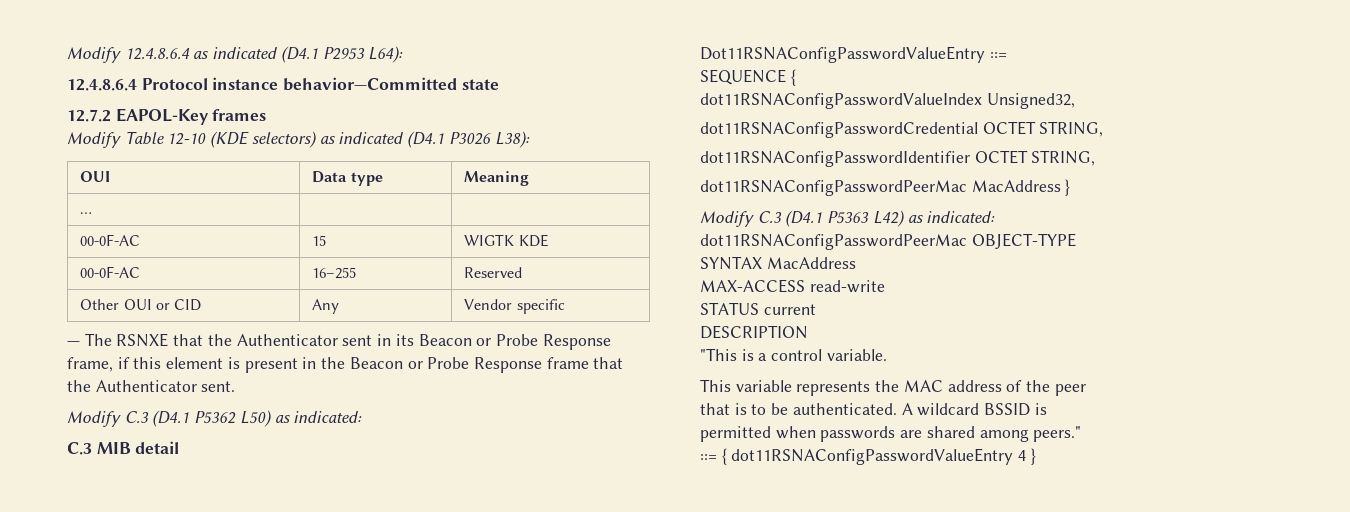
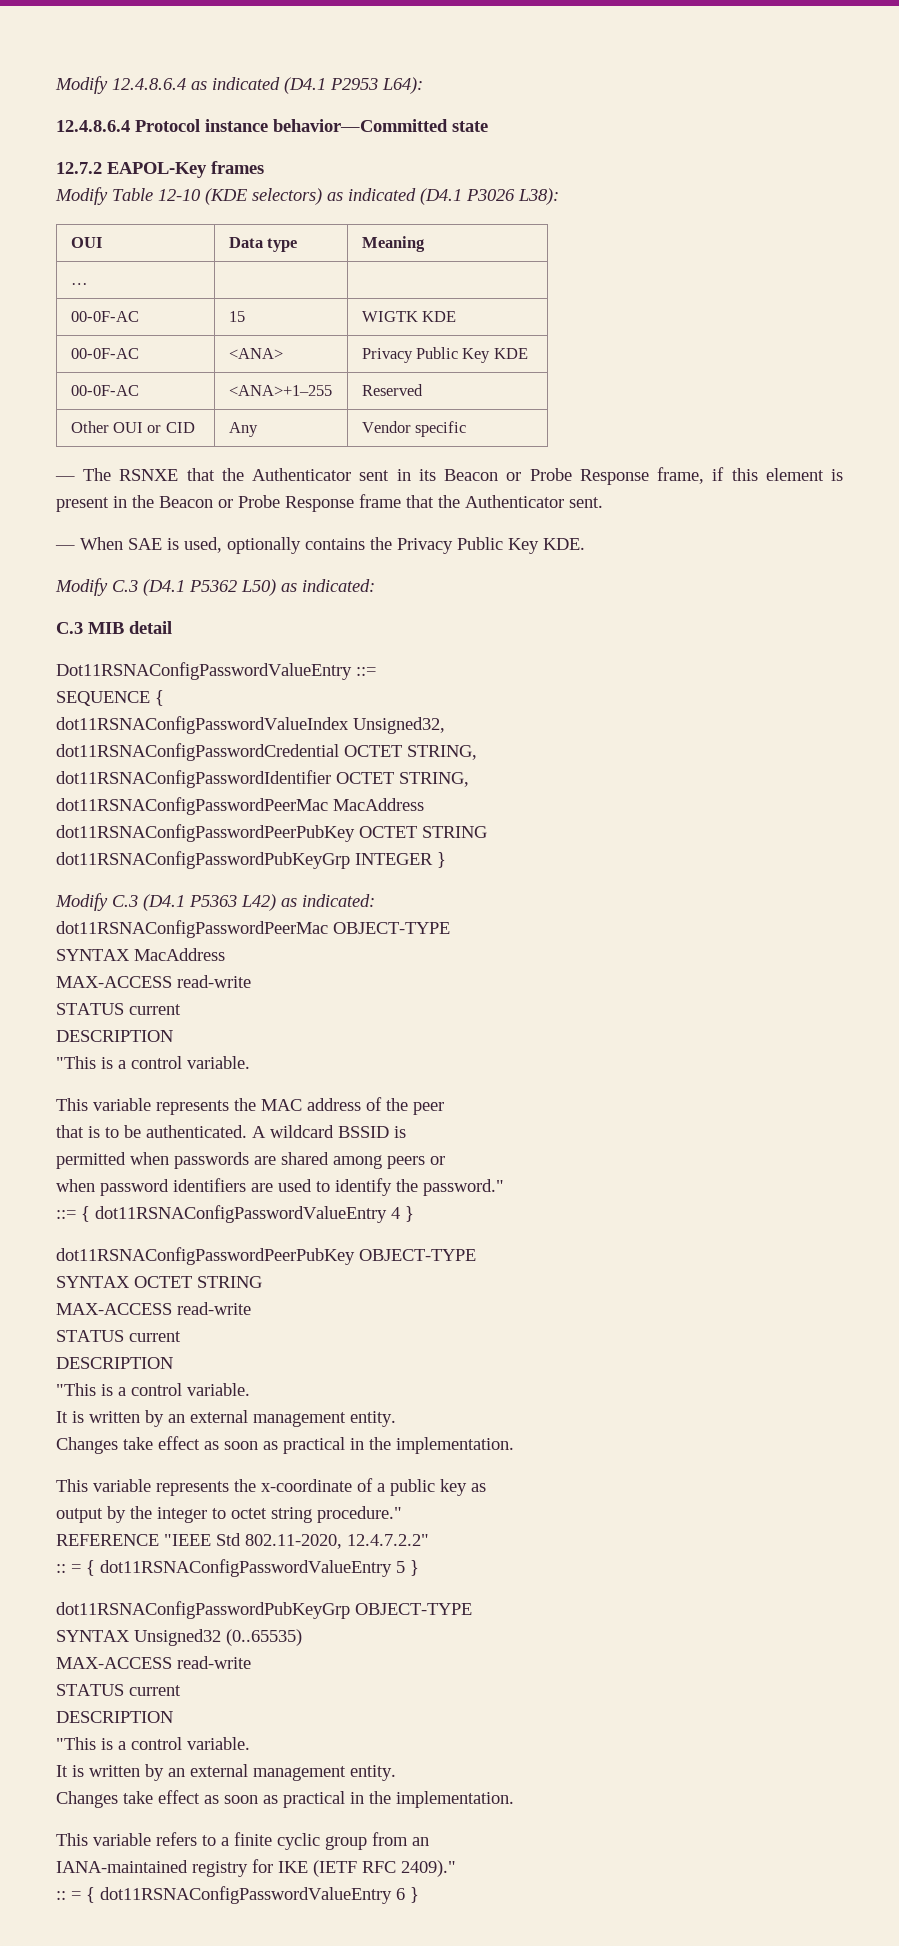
[312,267,357,279] 16–255 -> [228,348,283,359] [361,347,528,363] [70,385,139,396] [228,385,332,396] <ANA> | Privacy Public Key KDE // 00-0F-AC | <ANA>+1–255
(236, 386) none -> [55,537,585,554] // — When SAE is used, optionally contains the Privacy Public Key KDE.
(1061, 186) none -> [56,824,487,842] [56,851,433,869] // dot11RSNAConfigPasswordPeerPubKey OCTET STRING // dot11RSNAConfigPasswordPubKeyGrp INTEGER
[1033,426,1082,442] peers." -> [387,1156,445,1169] [56,1178,504,1196] peers or // when password identifiers are used to identify the password."
(1036, 456) none -> [56,1247,476,1265] [56,1276,262,1288] [56,1302,251,1315] [56,1330,181,1342] [56,1357,173,1369] [56,1383,250,1396] [56,1410,396,1427] [56,1436,514,1454] [56,1478,486,1496] [56,1506,402,1523] [56,1533,429,1549] [56,1559,419,1577] [56,1601,472,1619] [56,1629,302,1646] [56,1656,251,1669] [56,1684,181,1696] [56,1711,173,1723] [56,1737,250,1750] [56,1764,396,1781] [56,1790,514,1808] [56,1832,429,1850] [56,1859,456,1877] [56,1886,419,1904] // dot11RSNAConfigPasswordPeerPubKey OBJECT-TYPE // SYNTAX OCTET STRING // MAX-ACCESS read-write // STATUS current // DESCRIPTION // "This is a control variable. // It is written by an external management entity. // Changes take effect as soon as practical in the implementation. // This variable represents the x-coordinate of a public key as // output by the integer to octet string procedure." // REFERENCE "IEEE Std 802.11-2020, 12.4.7.2.2" // :: = { dot11RSNAConfigPasswordValueEntry 5 } // dot11RSNAConfigPasswordPubKeyGrp OBJECT-TYPE // SYNTAX Unsigned32 (0..65535) // MAX-ACCESS read-write // STATUS current // DESCRIPTION // "This is a control variable. // It is written by an external management entity. // Changes take effect as soon as practical in the implementation. // This variable refers to a finite cyclic group from an // IANA-maintained registry for IKE (IETF RFC 2409)." // :: = { dot11RSNAConfigPasswordValueEntry 6 }

